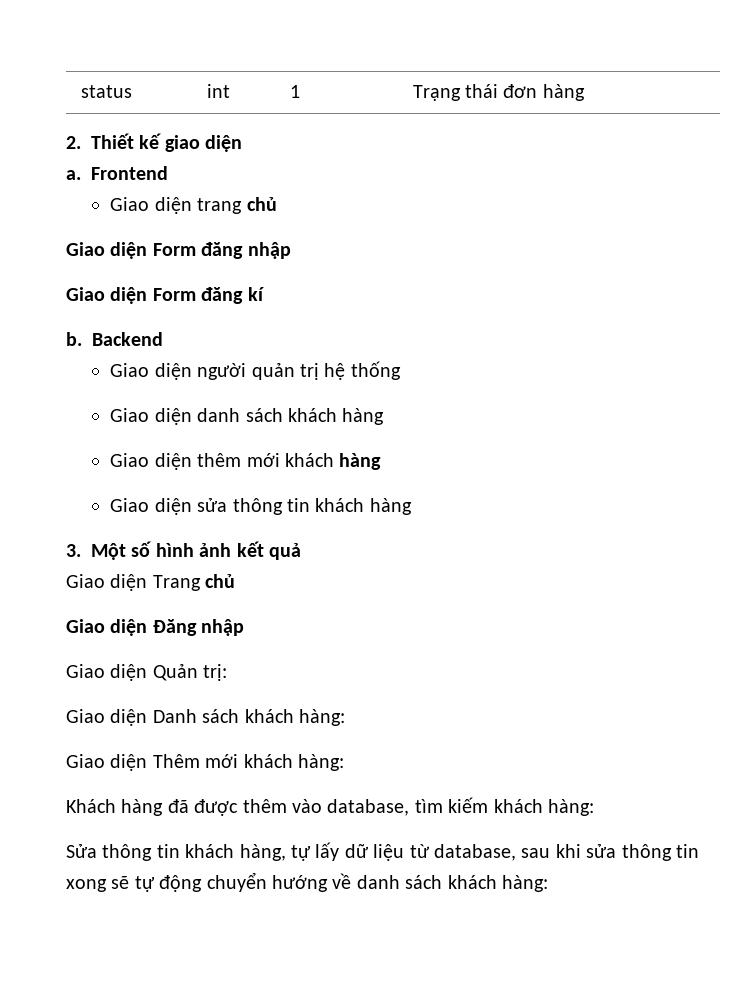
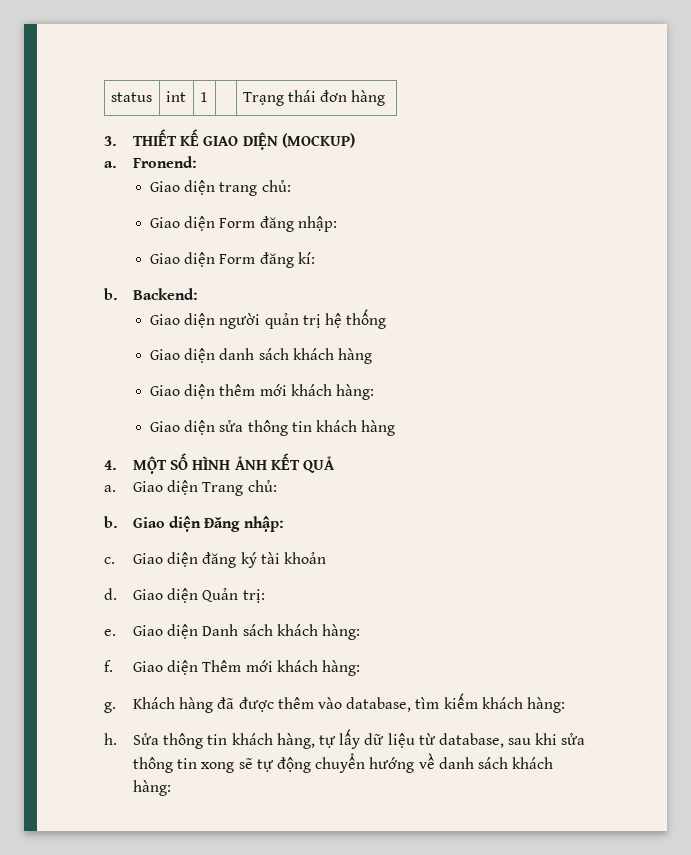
[66,133,243,152] [66,166,168,180] 2. Thiết kế giao diện // a. Frontend -> [104,129,355,150] [104,156,198,168] 3. THIẾT KẾ GIAO DIỆN (MOCKUP) // a. Fronend:
[246,197,277,211] [66,242,291,259] [66,287,264,304] [66,332,163,346] chủ // Giao diện Form đăng nhập // Giao diện Form đăng kí // b. Backend -> [261,180,291,192] [150,216,337,232] [150,252,315,268] [104,288,199,300] chủ: // Giao diện Form đăng nhập: // Giao diện Form đăng kí: // b. Backend:
[339,453,382,470] hàng -> [336,384,375,400] hàng:
[66,541,301,560] 3. Một số hình ảnh kết quả // -> [104,453,335,474] [104,485,116,492] 4. MỘT SỐ HÌNH ẢNH KẾT QUẢ // a.
[205,574,236,588] chủ // -> [247,480,277,492] [104,516,118,528] chủ: // b.
[201,619,245,636] nhập // -> [243,516,284,532] [104,552,326,568] [104,588,117,600] nhập: // c. Giao diện đăng ký tài khoản // d.
(228, 672) none -> [104,629,116,636] e.
(345, 717) none -> [104,660,113,672] f.
(344, 762) none -> [104,702,116,713] g.
(594, 807) none -> [104,733,117,745] h.

